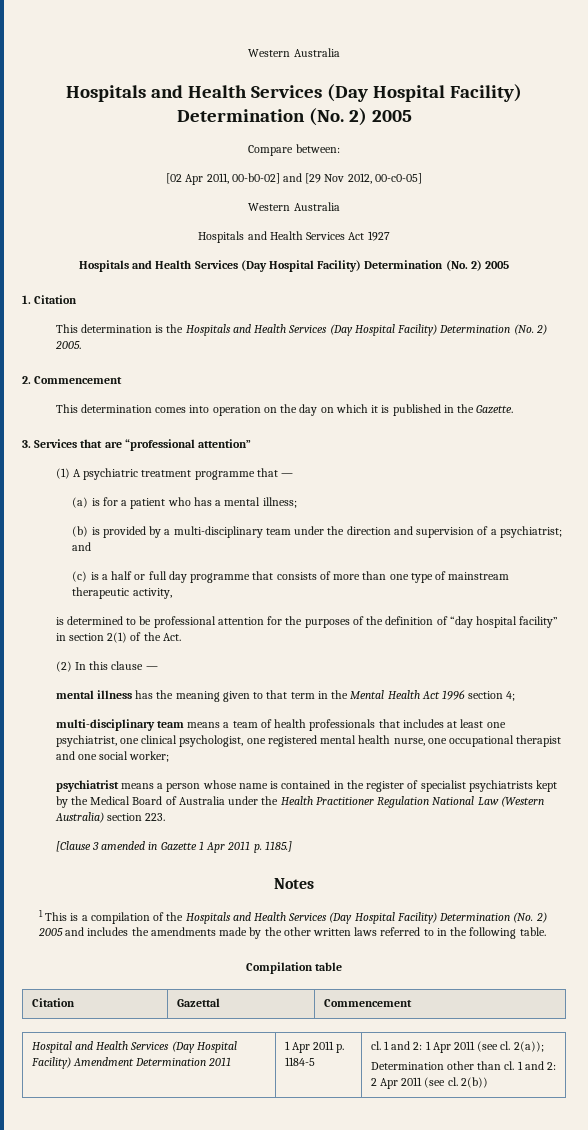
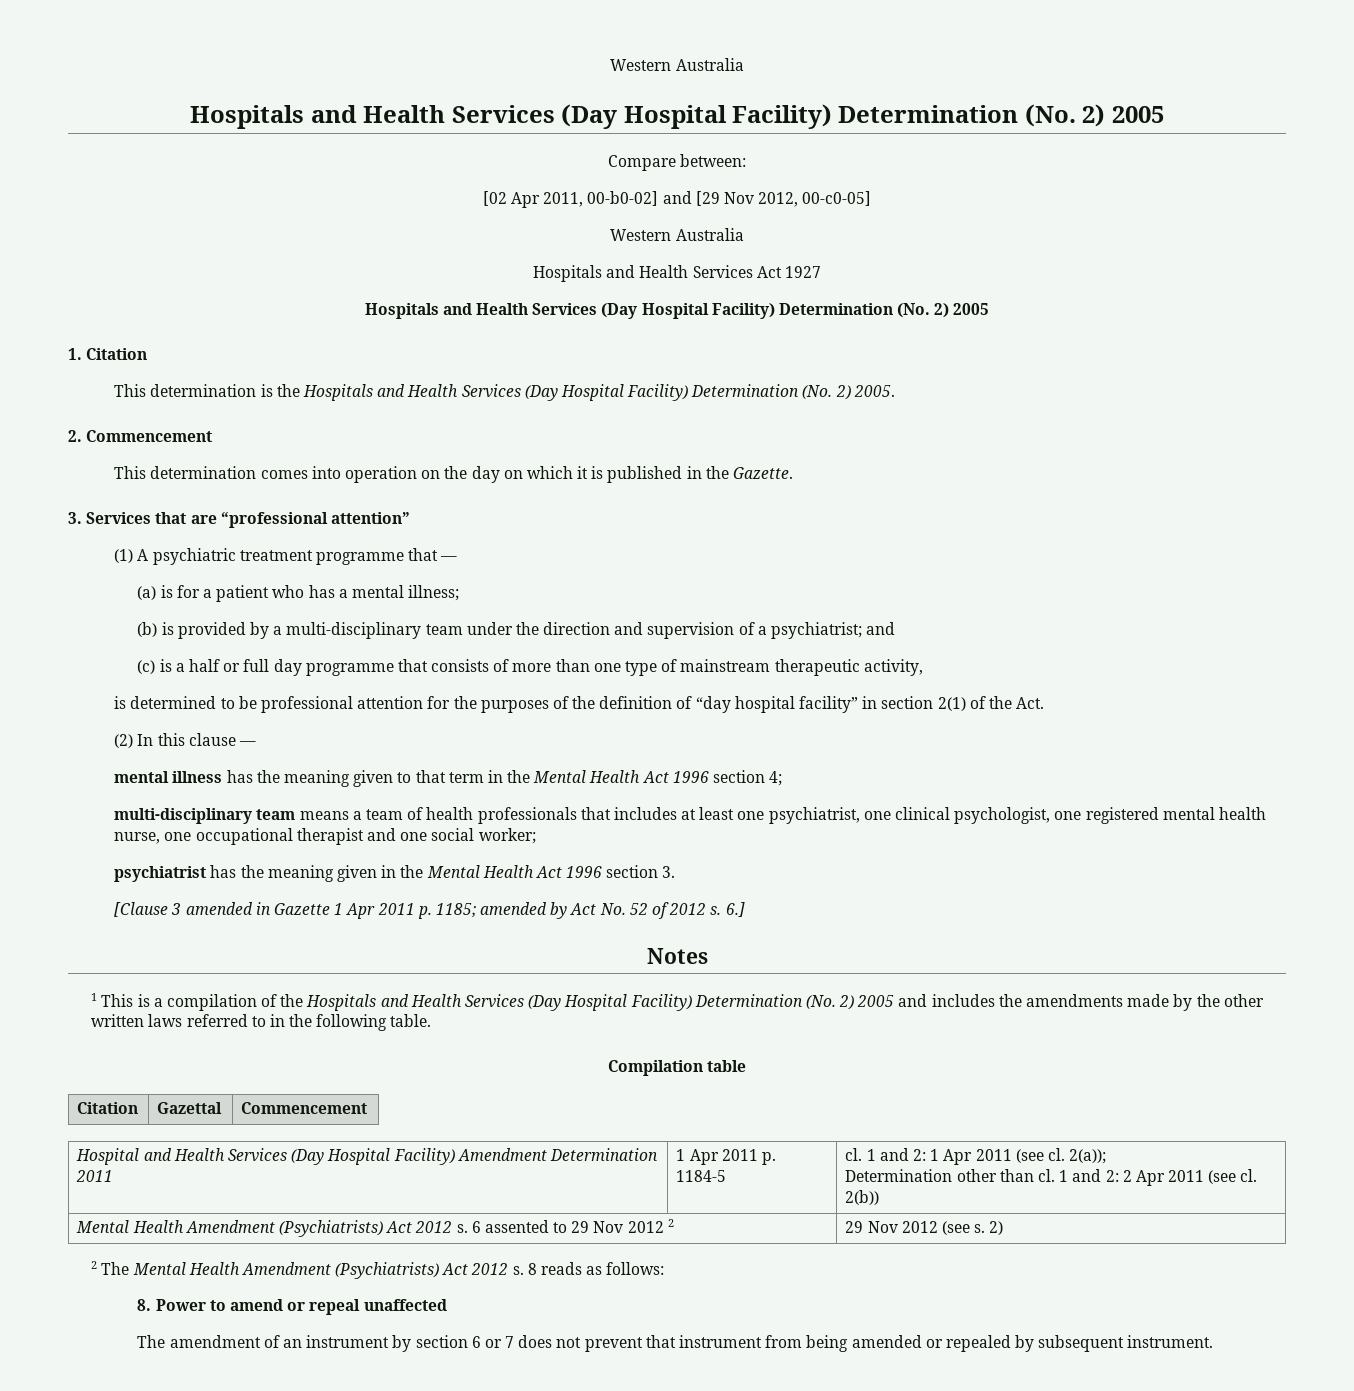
[120,780,557,792] [55,796,544,808] [54,812,166,823] means a person whose name is contained in the register of specialist psychiatrists kept by the Medical Board of Australia under the Health Practitioner Regulation National Law (Western Australia) section 223. -> [210,865,676,882] has the meaning given in the Mental Health Act 1996 section 3.
[264,841,292,852] 1185.] -> [435,902,745,919] 1185; amended by Act No. 52 of 2012 s. 6.]
(488, 1082) none -> [76,1219,674,1237] [845,1221,1004,1235] [91,1261,665,1279] [137,1299,447,1315] [137,1335,1214,1352] // Mental Health Amendment (Psychiatrists) Act 2012 s. 6 assented to 29 Nov 2012 2 | 29 Nov 2012 (see s. 2) // 2 The Mental Health Amendment (Psychiatrists) Act 2012 s. 8 reads as follows: // 8. Power to amend or repeal unaffected // The amendment of an instrument by section 6 or 7 does not prevent that instrument from being amended or repealed by subsequent instrument.

